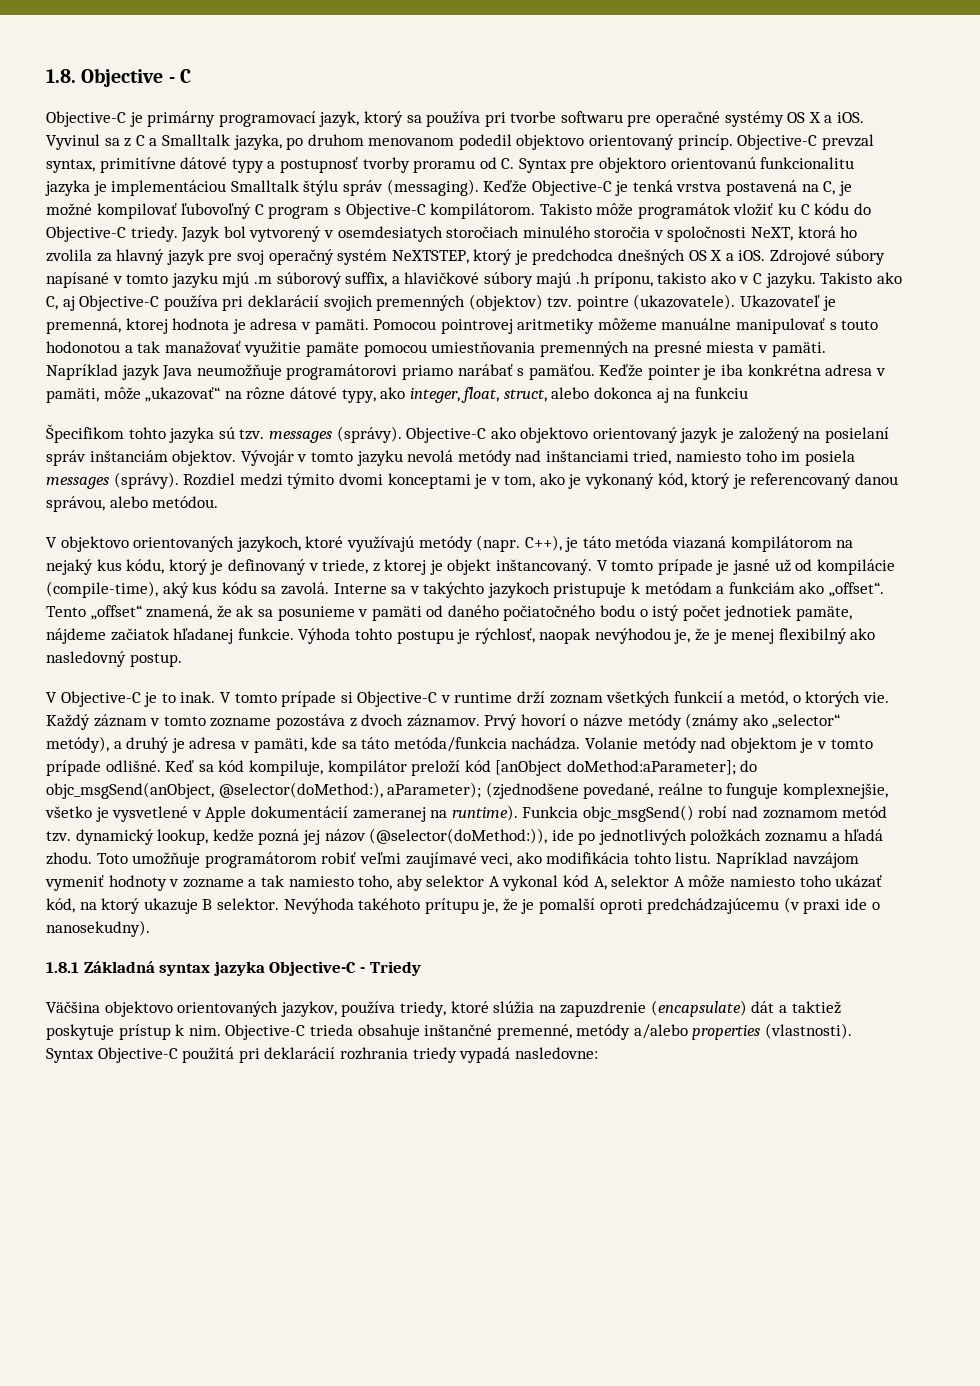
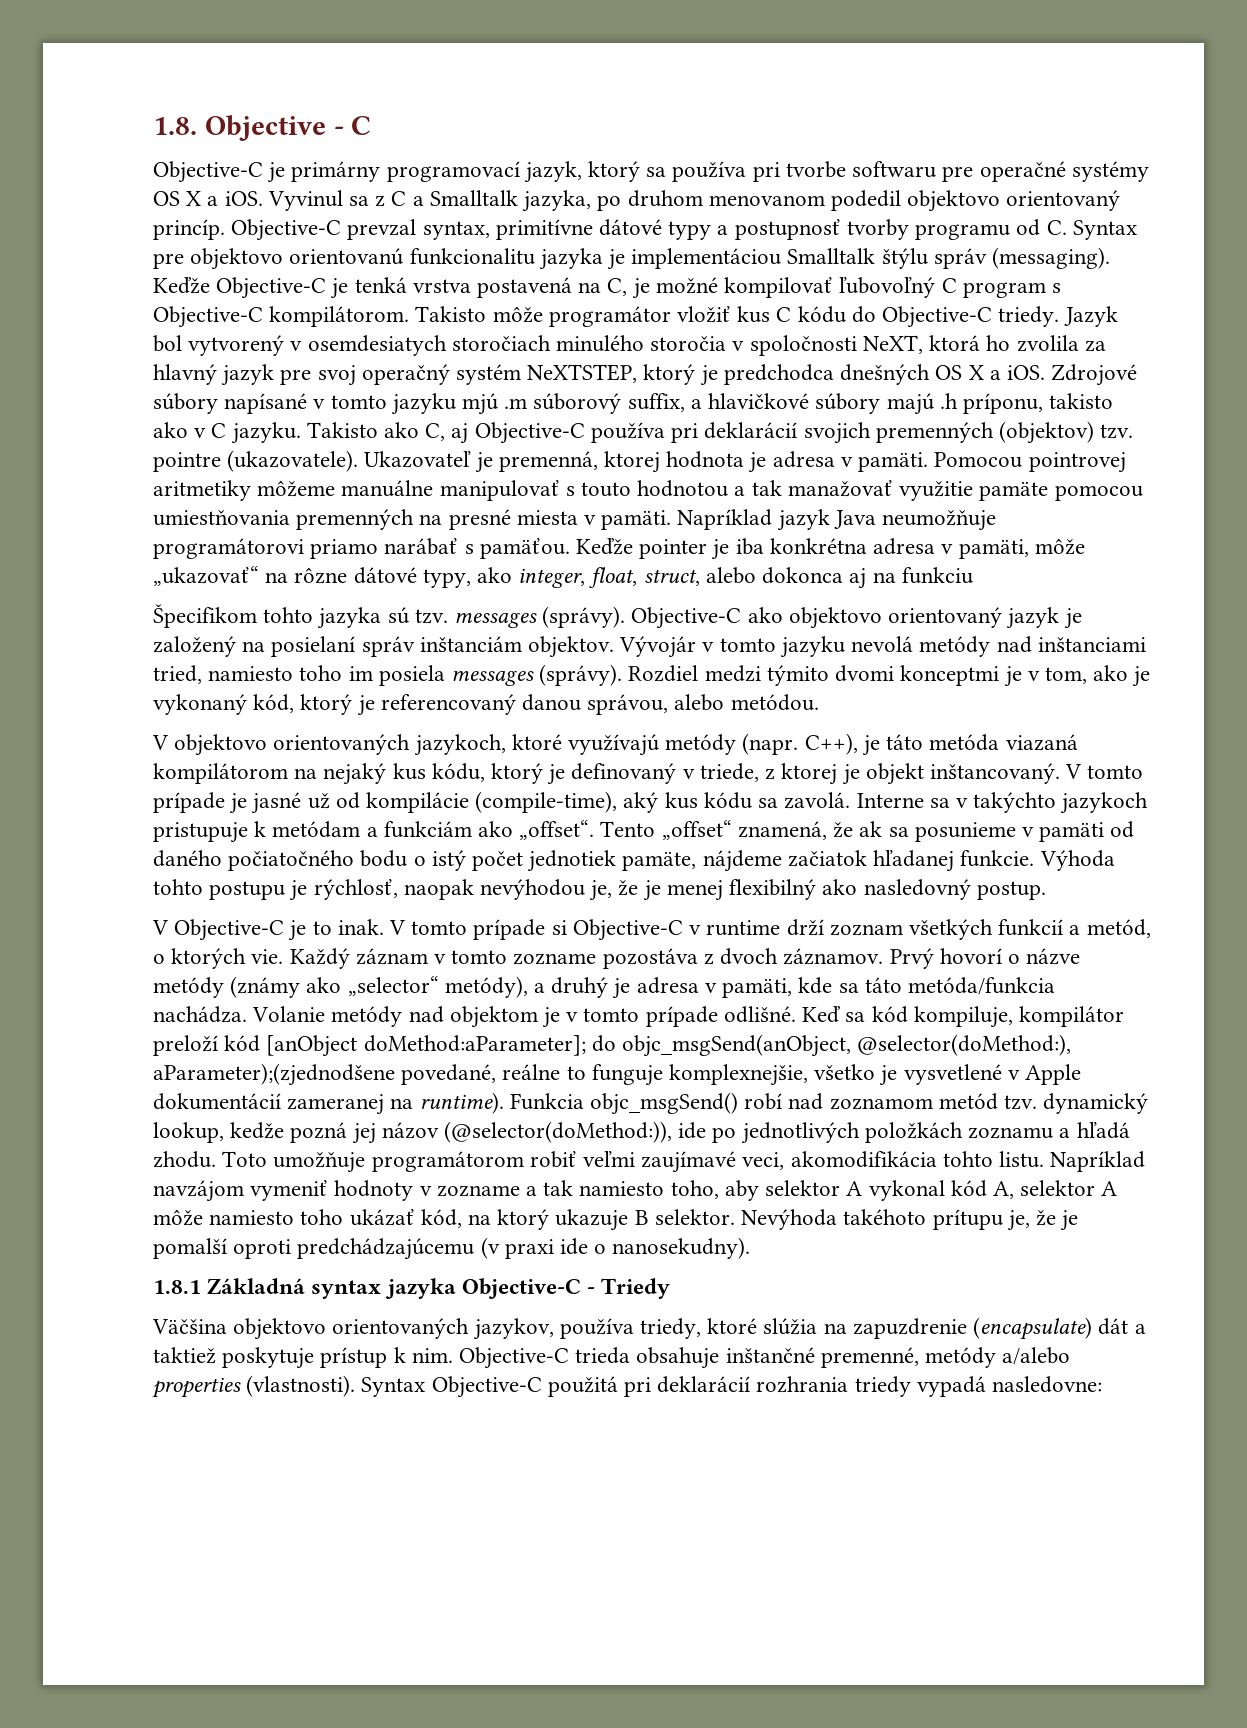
[413,160,476,173] proramu -> [915,224,1011,240] programu
[599,157,667,173] objektoro -> [190,248,284,270] objektovo
[637,203,797,219] programátok vložiť ku -> [548,306,771,327] programátor vložiť kus
[46,341,120,353] hodonotou -> [637,480,729,497] hodnotou
[387,473,471,489] konceptami -> [900,665,1000,686] konceptmi
[387,782,579,799] aParameter); (zjednodšene -> [153,1063,395,1086] aParameter);(zjednodšene
[516,852,630,864] ako modifikácia -> [790,1151,937,1168] akomodifikácia

